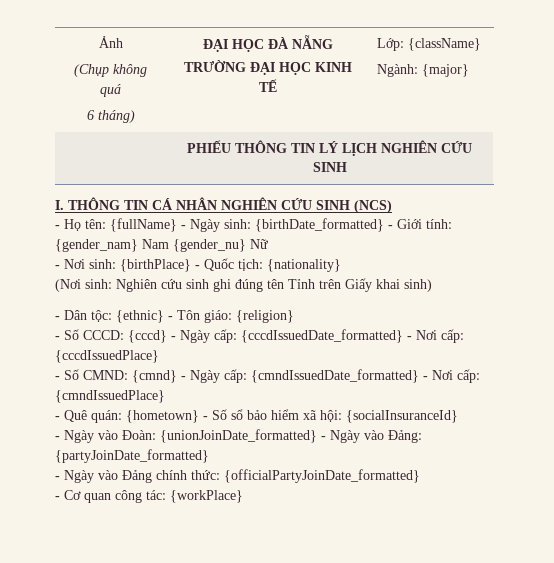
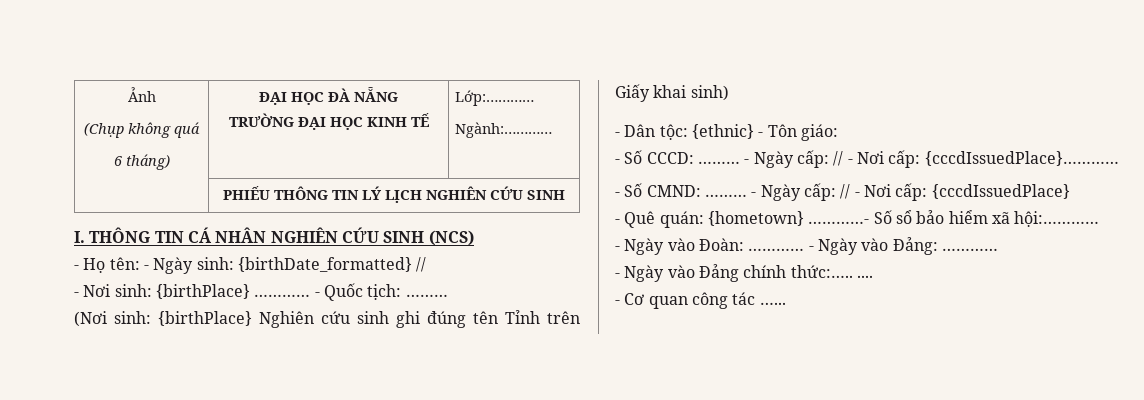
[376,38,481,51] [376,64,469,77] Lớp: {className} // Ngành: {major} -> [455,90,535,106] [455,122,553,138] Lớp:………… // Ngành:…………
[110,218,177,232] {fullName} -> (140, 263) none
[388,219,452,229] [55,239,268,252] - Giới tính: {gender_nam} Nam {gender_nu} Nữ -> [416,257,427,272] //
(191, 265) none -> [254,294,311,297] …………
[267,259,341,272] {nationality} -> [405,294,448,297] ………
(112, 284) none -> [158,311,252,326] {birthPlace}
[236,310,294,323] {religion} -> (838, 132) none
[128,329,464,343] [55,350,159,363] [55,369,480,383] [55,390,165,403] {cccd} - Ngày cấp: {cccdIssuedDate_formatted} - Nơi cấp: {cccdIssuedPlace} // - Số CMND: {cmnd} - Ngày cấp: {cmndIssuedDate_formatted} - Nơi cấp: {cmndIssuedPlace} -> [697,150,1119,168] [615,183,1070,201] ……… - Ngày cấp: // - Nơi cấp: {cccdIssuedPlace}………… // - Số CMND: ……… - Ngày cấp: // - Nơi cấp: {cccdIssuedPlace}
[203,416,208,420] - -> [808,219,870,224] …………-
[320,410,458,423] hội: {socialInsuranceId} -> [1014,211,1100,227] hội:…………
[160,429,317,443] {unionJoinDate_formatted} -> [748,248,805,251] …………
[55,449,209,463] {partyJoinDate_formatted} -> [941,248,998,251] …………
[191,469,420,483] thức: {officialPartyJoinDate_formatted} -> [790,265,873,278] thức:….. ....
[146,490,243,503] tác: {workPlace} -> [732,292,786,305] tác …...

